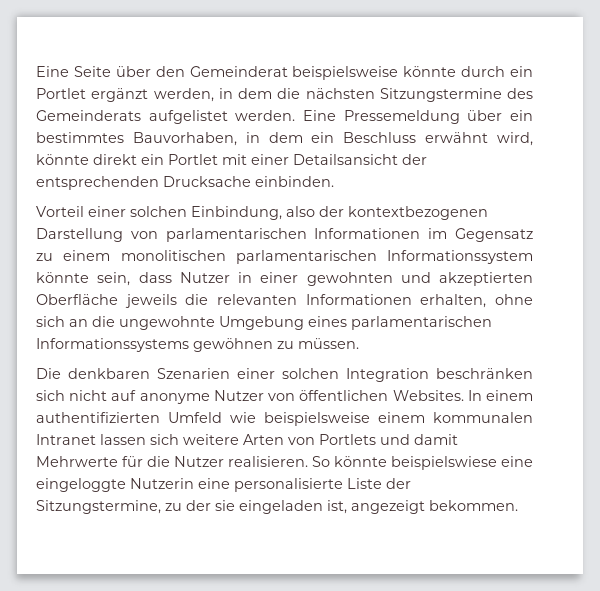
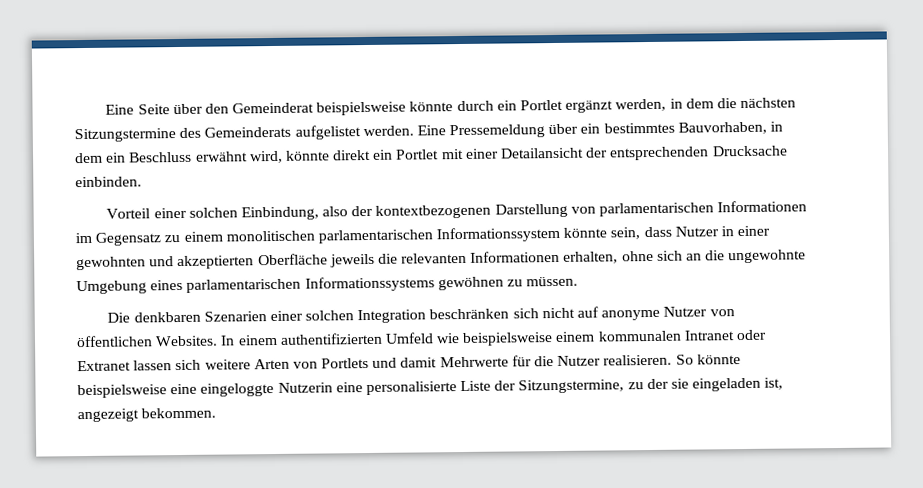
[293,154,398,165] Detailsansicht -> [500,147,585,159] Detailansicht
(96, 439) none -> [736,329,768,341] [77,360,131,372] oder Extranet
[391,456,497,470] beispielswiese -> [77,384,167,399] beispielsweise

